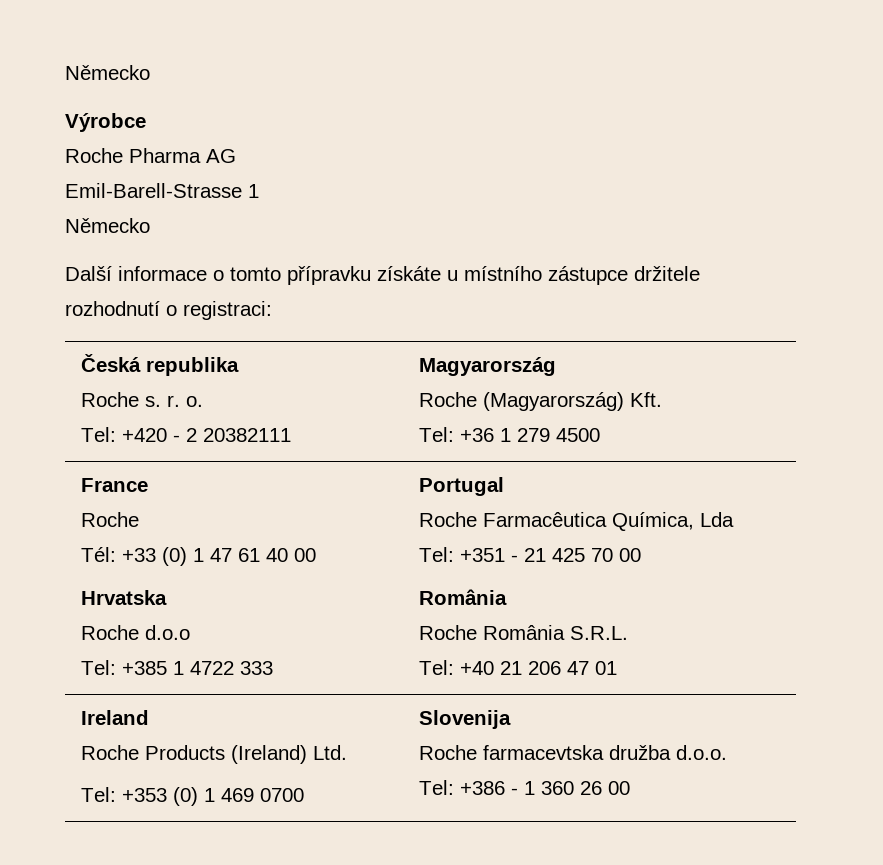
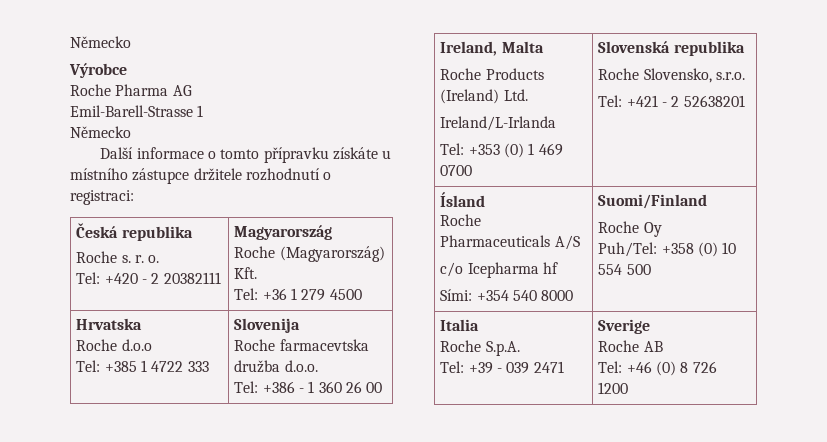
[80,478,148,492] [80,512,139,527] [80,547,316,566] France // Roche // Tél: +33 (0) 1 47 61 40 00 // -> (362, 294) none
[418,477,504,496] [418,512,734,531] [418,547,641,562] [418,589,507,605] [418,625,628,640] [418,660,617,675] [80,710,149,725] [80,745,347,764] [80,787,304,806] | Portugal // Roche Farmacêutica Química, Lda // Tel: +351 - 21 425 70 00 // România // Roche România S.R.L. // Tel: +40 21 206 47 01 // Ireland // Roche Products (Ireland) Ltd. // Tel: +353 (0) 1 469 0700 -> (209, 366) none
(630, 788) none -> [440,41,544,56] [440,68,544,80] [440,89,528,104] [440,116,557,131] [440,143,563,158] [440,165,473,176] [598,41,745,56] [598,68,746,83] [598,95,745,107] [440,192,486,207] [440,214,482,226] [440,235,580,250] [440,262,559,278] [440,289,574,301] [598,194,708,209] [598,221,662,237] [598,242,737,257] [598,264,651,275] [440,319,480,331] [440,340,520,356] [440,361,564,374] [598,319,651,334] [598,340,663,352] [598,361,717,376] [598,382,629,394] // Ireland, Malta // Roche Products (Ireland) Ltd. // Ireland/L-Irlanda // Tel: +353 (0) 1 469 0700 | Slovenská republika // Roche Slovensko, s.r.o. // Tel: +421 - 2 52638201 // Ísland // Roche Pharmaceuticals A/S // c/o Icepharma hf // Sími: +354 540 8000 | Suomi/Finland // Roche Oy // Puh/Tel: +358 (0) 10 554 500 // Italia // Roche S.p.A. // Tel: +39 - 039 2471 | Sverige // Roche AB // Tel: +46 (0) 8 726 1200

